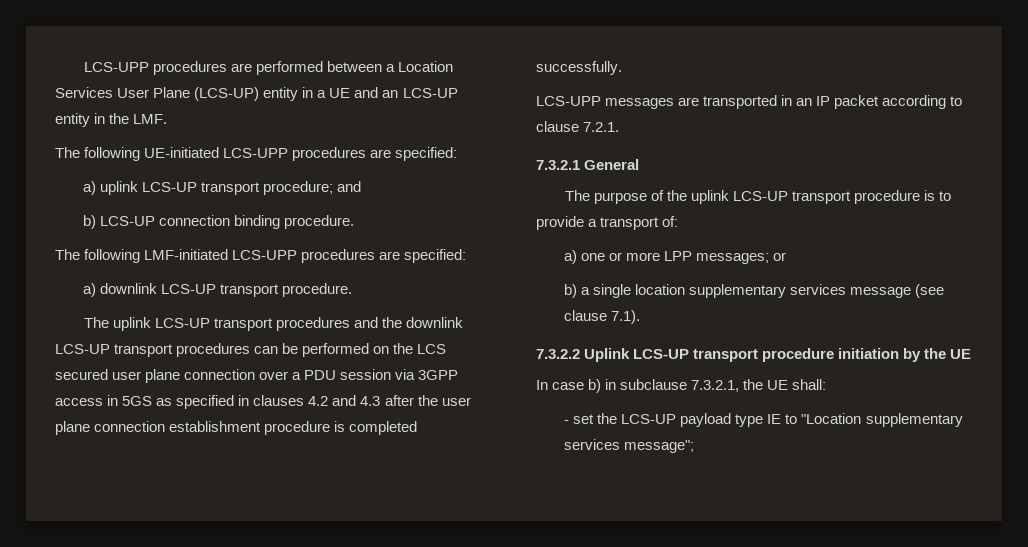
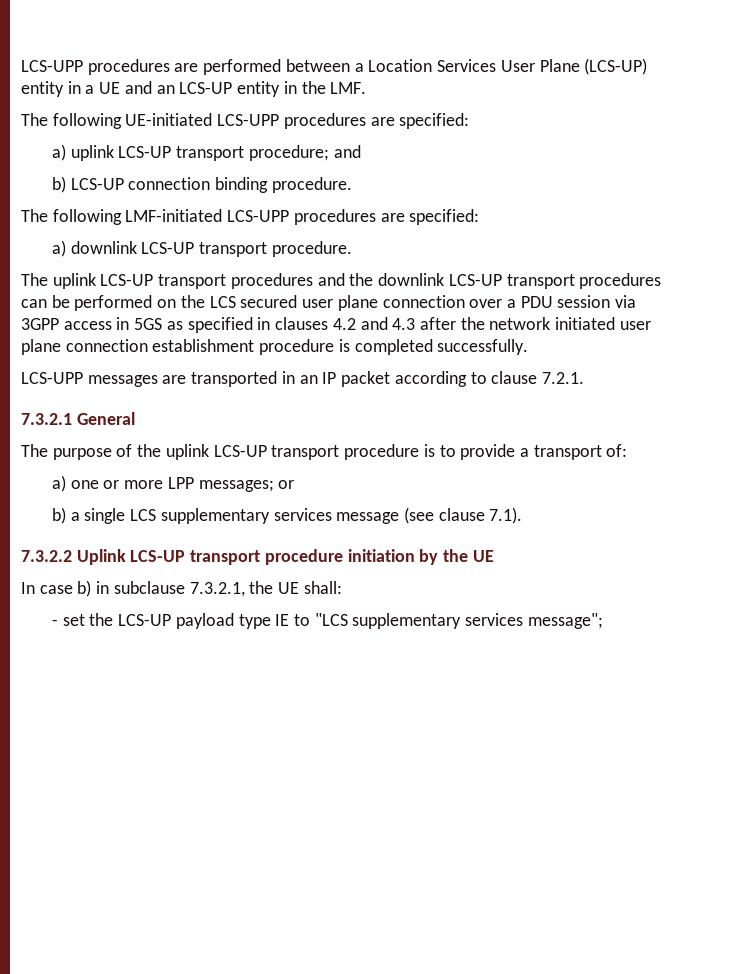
(438, 400) none -> [489,317,616,330] network initiated
[635,284,686,295] location -> [130,509,157,521] LCS
[801,413,862,424] "Location -> [314,613,348,626] "LCS

